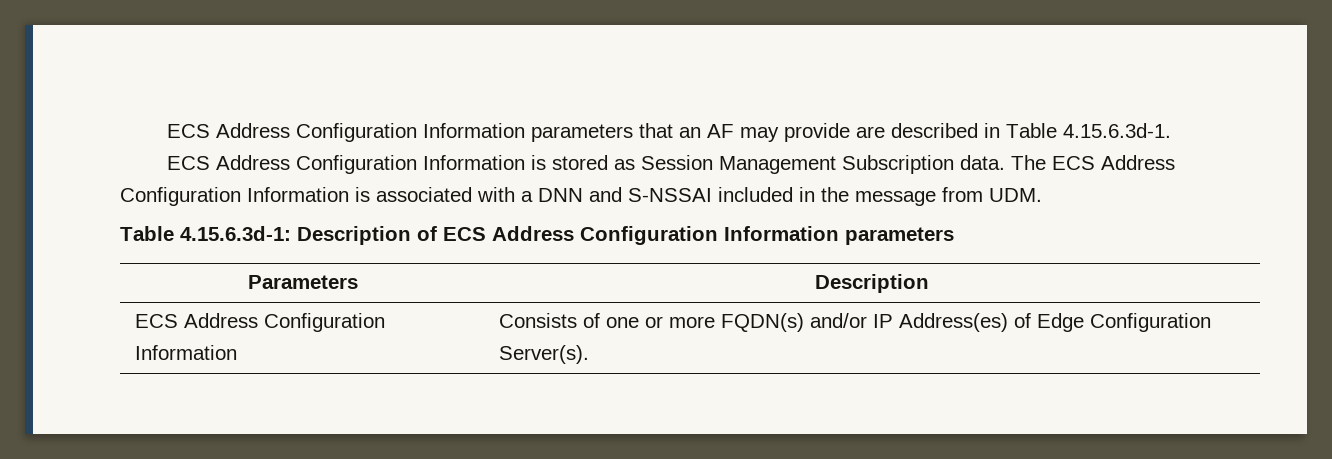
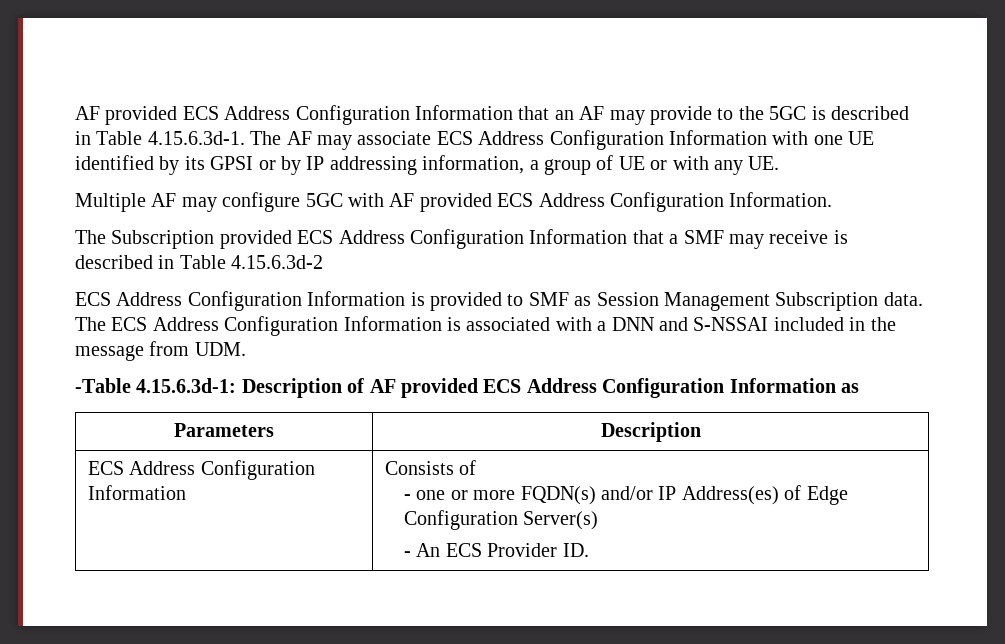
[166,123,633,142] ECS Address Configuration Information parameters -> [75,105,513,125] AF provided ECS Address Configuration Information
[855,126,885,138] are -> [717,106,826,120] to the 5GC is
[166,155,608,174] // ECS Address Configuration Information is stored -> [250,130,875,150] [75,155,780,175] [75,192,833,212] [75,229,848,249] [75,255,324,269] [75,291,569,311] The AF may associate ECS Address Configuration Information with one UE identified by its GPSI or by IP addressing information, a group of UE or with any UE. // Multiple AF may configure 5GC with AF provided ECS Address Configuration Information. // The Subscription provided ECS Address Configuration Information that a SMF may receive is described in Table 4.15.6.3d-2 // ECS Address Configuration Information is provided to SMF
[120,226,174,241] Table -> [75,378,131,393] -Table
[443,226,954,245] ECS Address Configuration Information parameters -> [369,378,859,398] AF provided ECS Address Configuration Information as
(601, 320) none -> [404,494,412,500] // -
[499,345,590,364] Server(s). -> [523,511,599,530] [404,543,589,557] Server(s) // - An ECS Provider ID.

